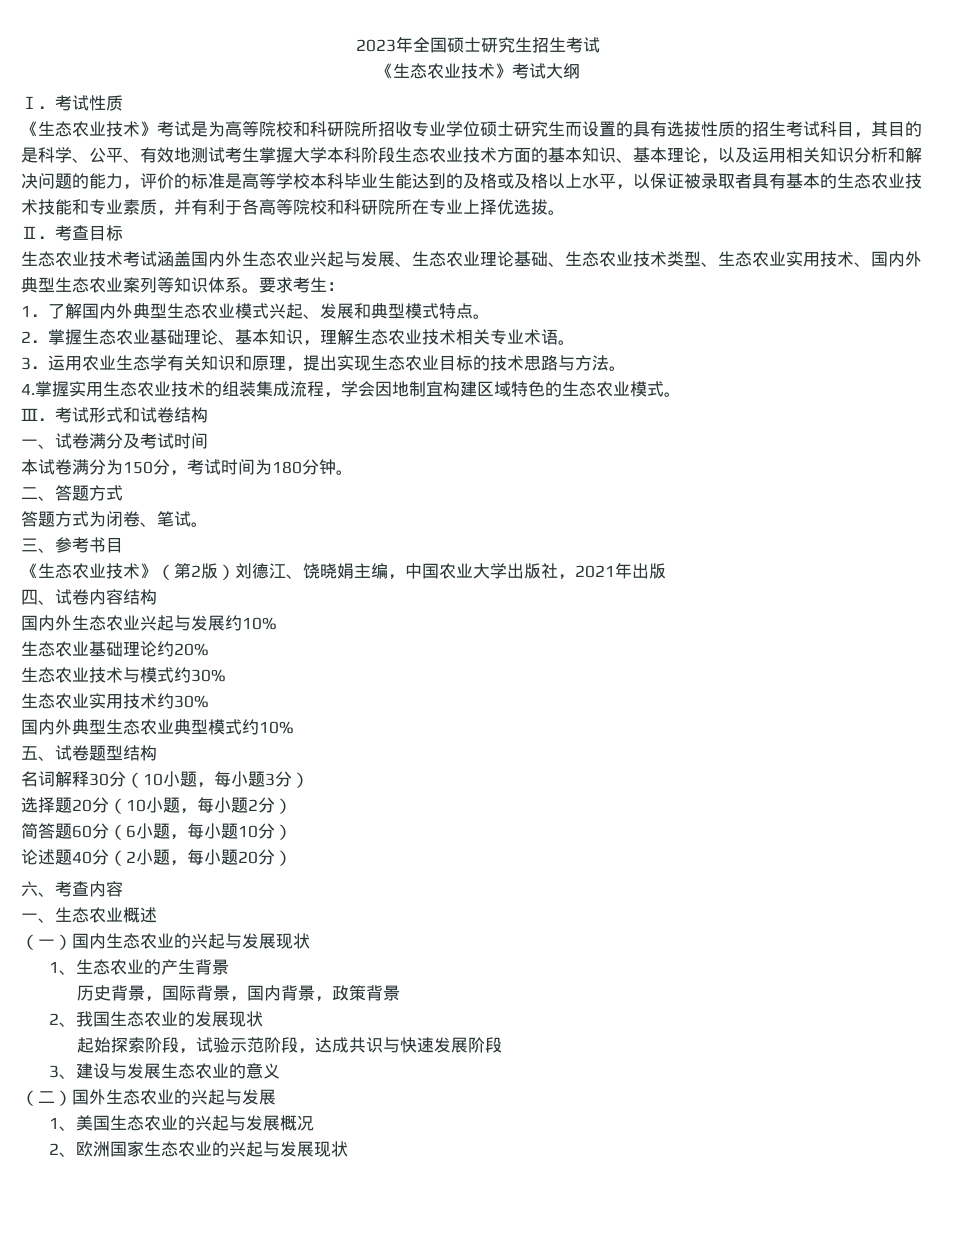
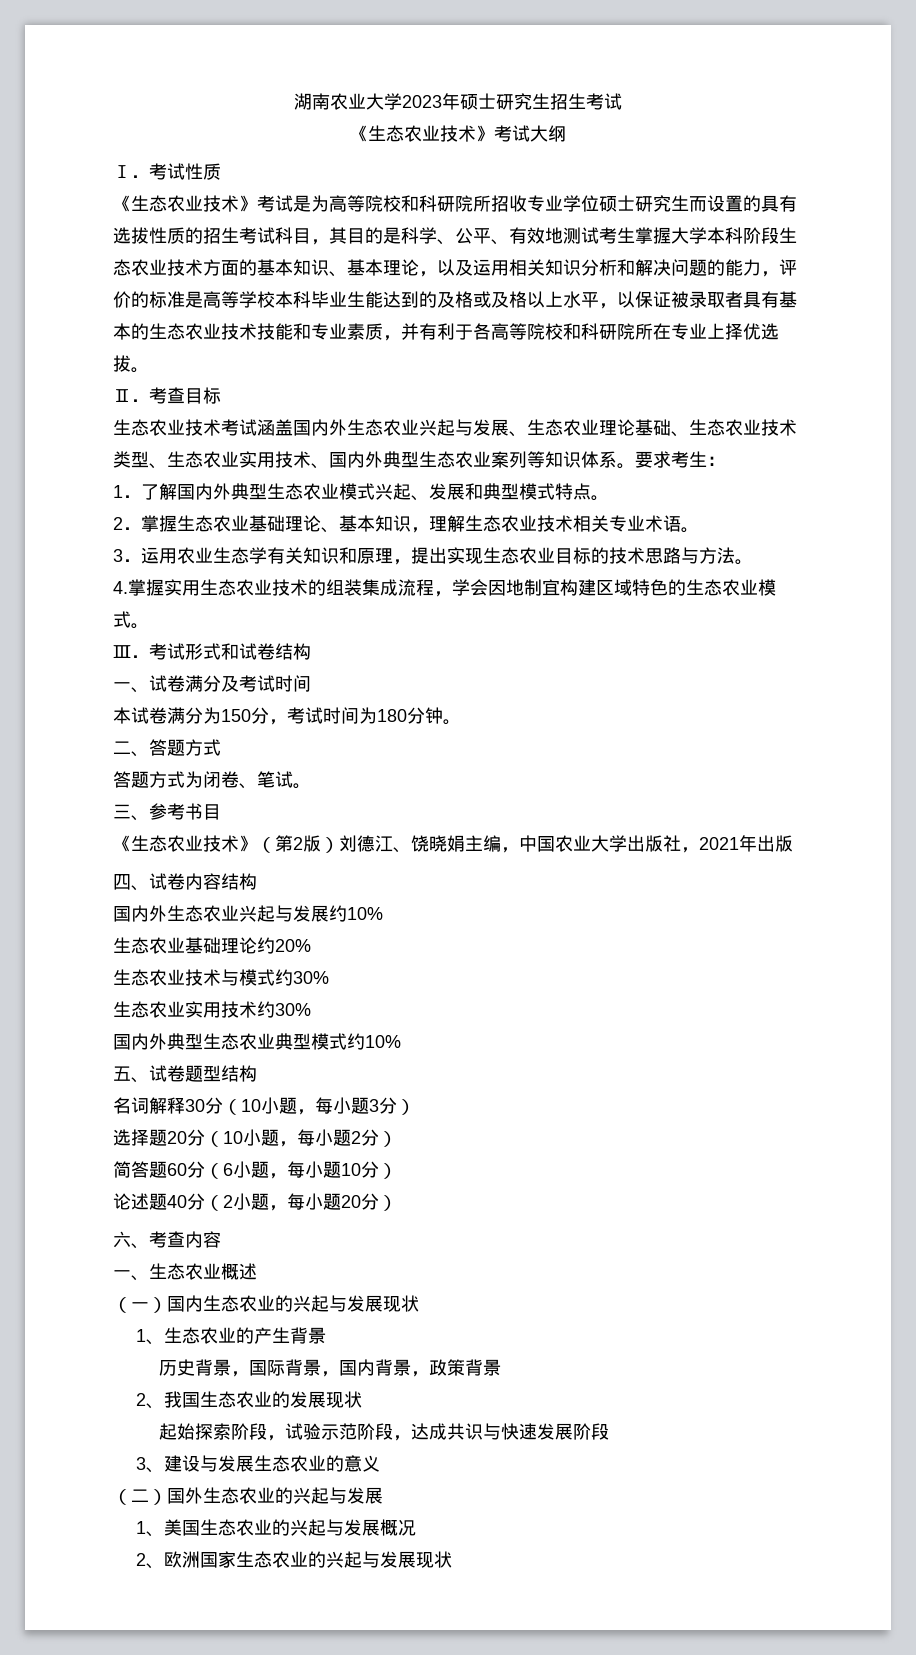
[355,36,447,53] 2023年全国 -> [294,93,460,110] 湖南农业大学2023年

